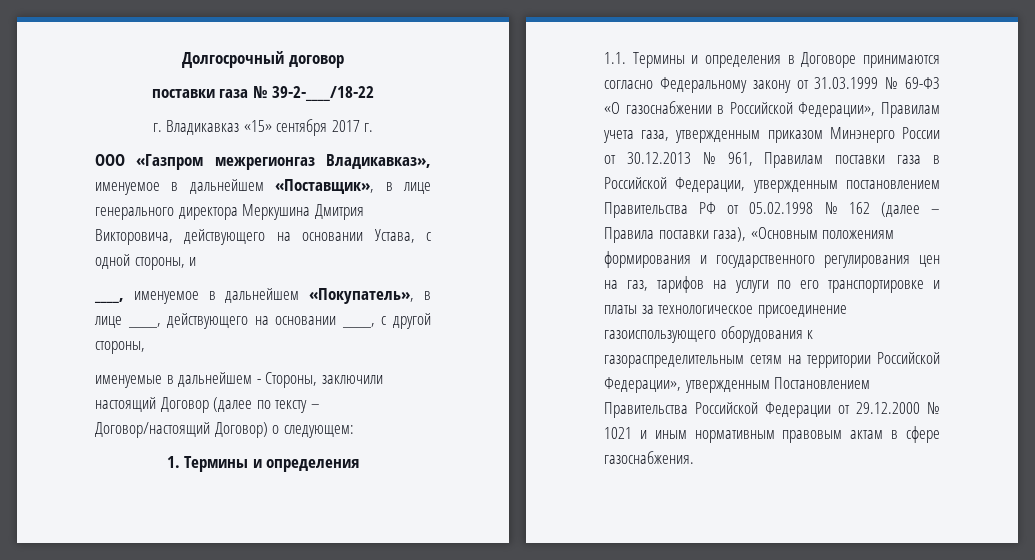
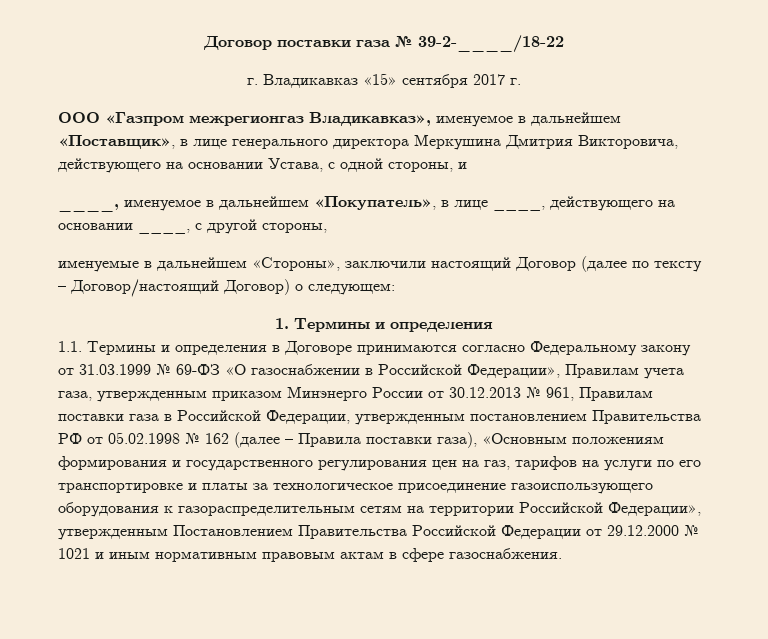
[182,51,344,68] Долгосрочный договор // -> [203,36,272,50] Договор
[256,372,318,388] - Стороны, -> [252,257,340,271] «Стороны»,

